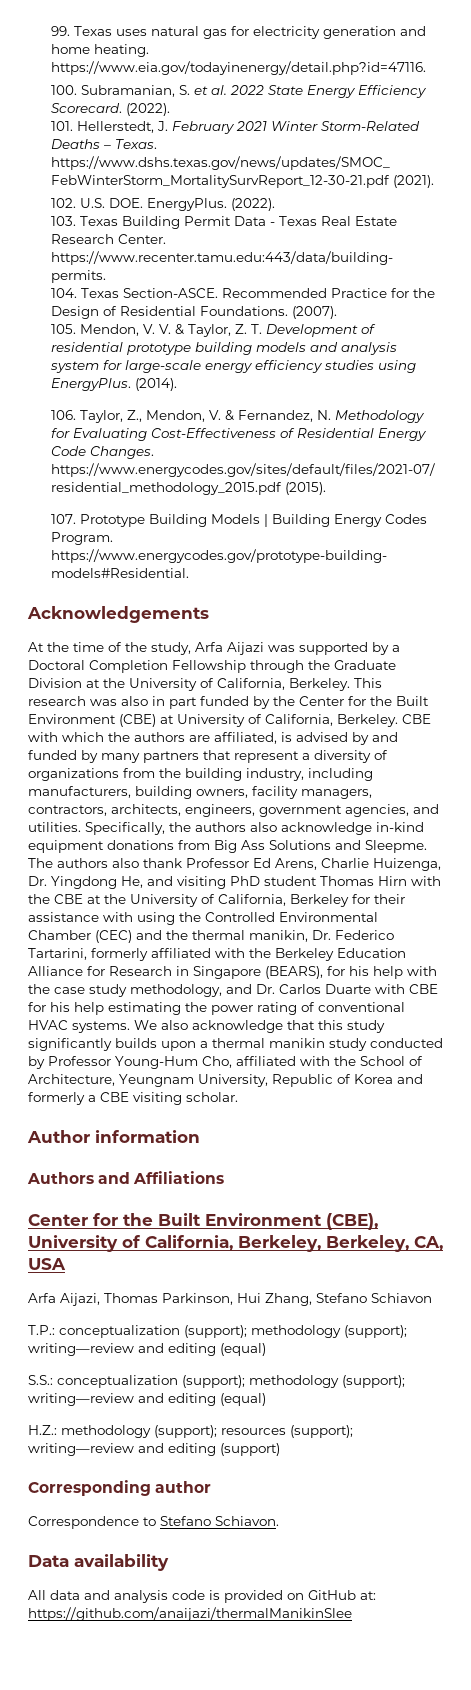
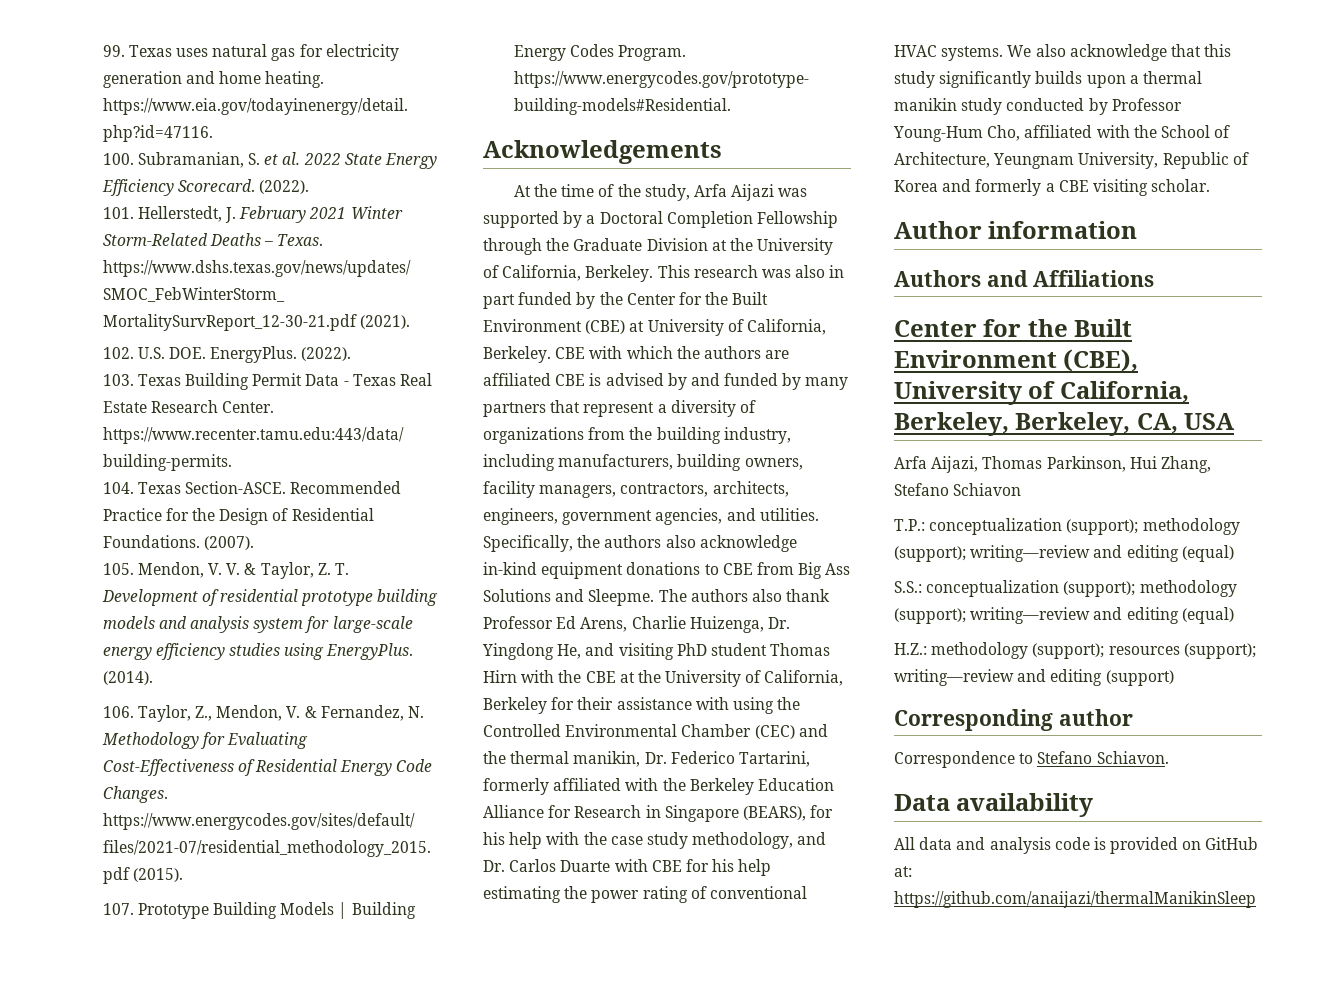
[214,732,277,744] affiliated, -> [483,373,586,386] affiliated CBE
(174, 845) none -> [704,563,753,575] to CBE
[28,1607,352,1621] https://github.com/anaijazi/thermalManikinSlee -> [894,891,1256,908] https://github.com/anaijazi/thermalManikinSleep

